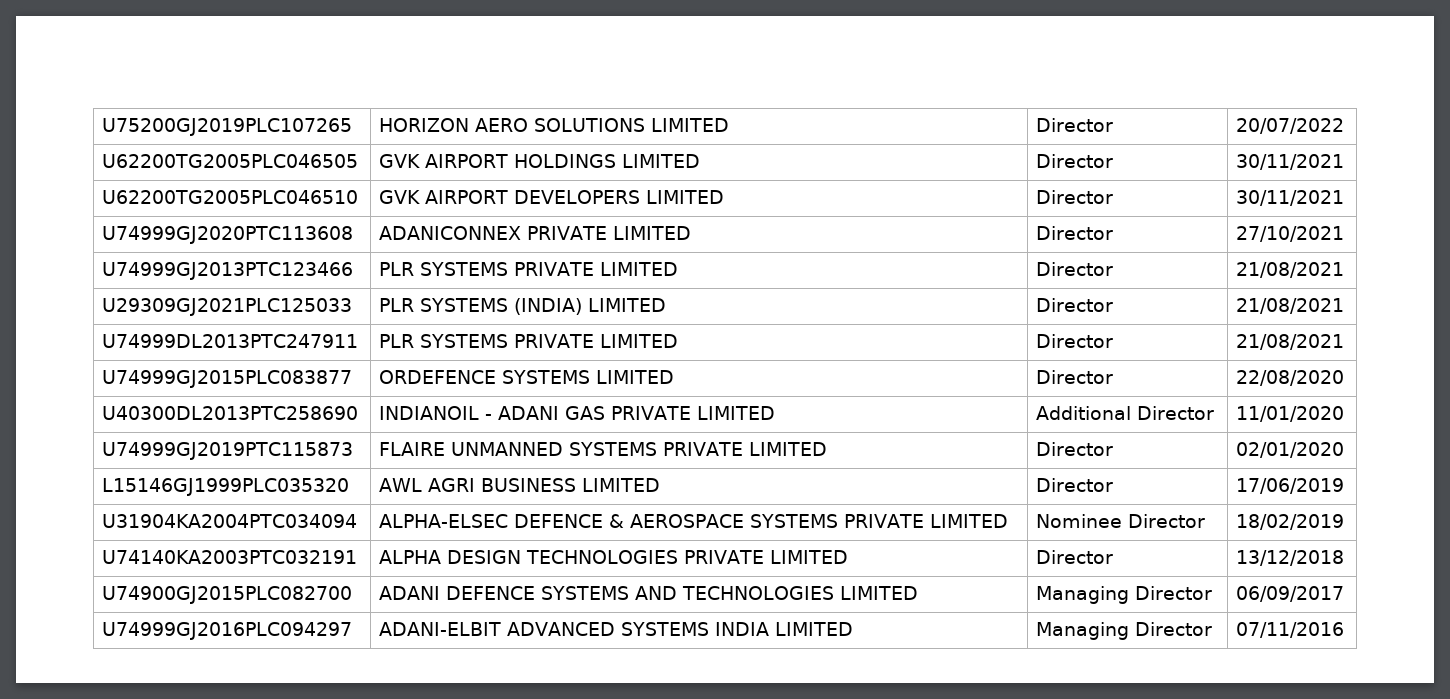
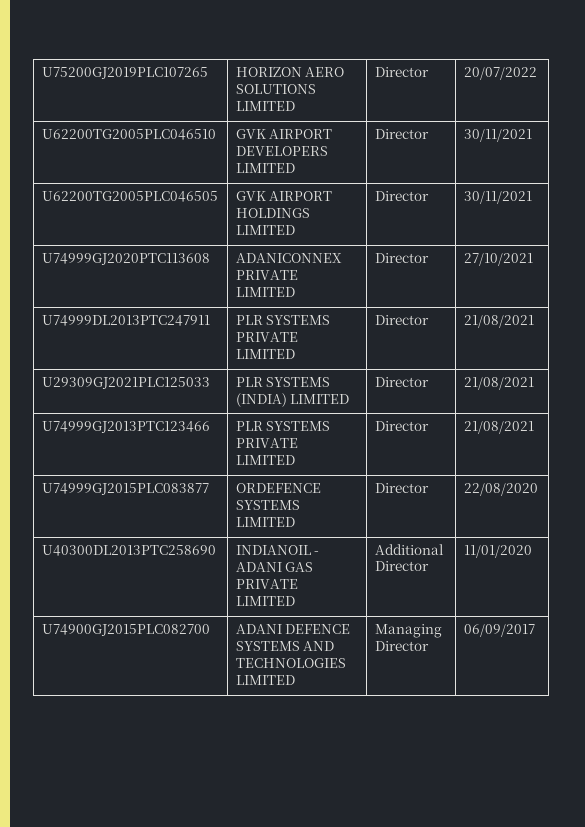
[102,154,359,168] [379,154,701,168] [1036,154,1114,168] [1236,154,1345,170] [102,190,359,204] [379,190,641,204] U62200TG2005PLC046505 | GVK AIRPORT HOLDINGS LIMITED | Director | 30/11/2021 // U62200TG2005PLC046510 | GVK AIRPORT DEVELOPERS -> [41,129,216,140] [235,129,333,139] [235,146,328,156] [235,163,295,173] [374,129,429,139] [463,129,532,142] [41,191,218,202] [235,191,333,201] [235,208,310,218] U62200TG2005PLC046510 | GVK AIRPORT DEVELOPERS LIMITED | Director | 30/11/2021 // U62200TG2005PLC046505 | GVK AIRPORT HOLDINGS
[102,262,354,280] U74999GJ2013PTC123466 -> [41,315,210,326] U74999DL2013PTC247911
[102,334,359,348] U74999DL2013PTC247911 -> [41,421,210,433] U74999GJ2013PTC123466
[102,442,354,460] [379,442,828,456] [1036,442,1114,456] [1236,442,1345,458] [102,478,350,496] [379,478,661,492] [1036,478,1114,492] [1236,478,1345,494] [102,514,358,528] [379,514,1009,528] [1036,514,1206,528] [1236,514,1345,530] [102,550,358,564] [379,550,849,564] [1036,550,1114,564] [1236,550,1345,566] // U74999GJ2019PTC115873 | FLAIRE UNMANNED SYSTEMS PRIVATE LIMITED | Director | 02/01/2020 // L15146GJ1999PLC035320 | AWL AGRI BUSINESS LIMITED | Director | 17/06/2019 // U31904KA2004PTC034094 | ALPHA-ELSEC DEFENCE & AEROSPACE SYSTEMS PRIVATE LIMITED | Nominee Director | 18/02/2019 // U74140KA2003PTC032191 | ALPHA DESIGN TECHNOLOGIES PRIVATE LIMITED | Director | 13/12/2018 -> (532, 551) none
[102,622,353,640] [379,622,854,636] [1036,622,1213,640] [1236,622,1345,638] // U74999GJ2016PLC094297 | ADANI-ELBIT ADVANCED SYSTEMS INDIA LIMITED | Managing Director | 07/11/2016 -> (535, 630) none

